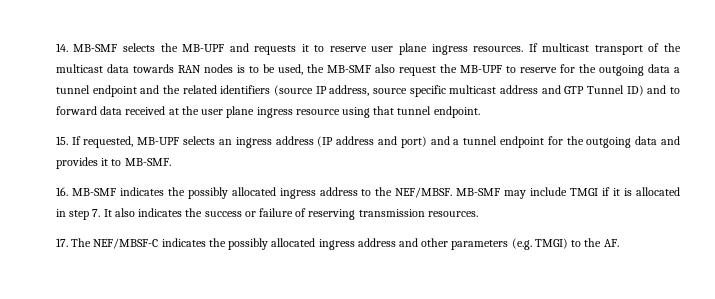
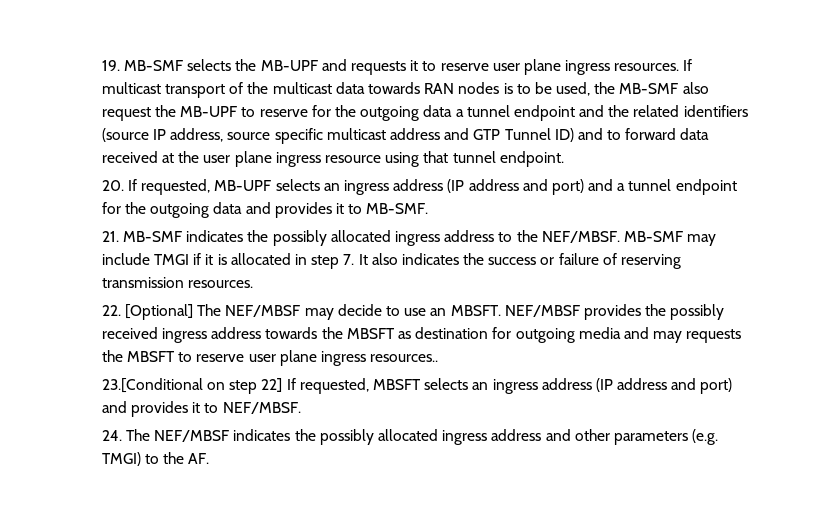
[55,43,68,52] 14. -> [101,60,120,71] 19.
[55,136,68,145] 15. -> [101,180,124,191] 20.
[55,187,68,196] 16. -> [101,231,119,242] 21.
[55,238,159,249] 17. The NEF/MBSF-C -> [101,304,725,320] [101,327,742,343] [101,350,439,366] [101,378,733,394] [101,401,301,417] [101,429,230,442] 22. [Optional] The NEF/MBSF may decide to use an MBSFT. NEF/MBSF provides the possibly received ingress address towards the MBSFT as destination for outgoing media and may requests the MBSFT to reserve user plane ingress resources.. // 23.[Conditional on step 22] If requested, MBSFT selects an ingress address (IP address and port) and provides it to NEF/MBSF. // 24. The NEF/MBSF

